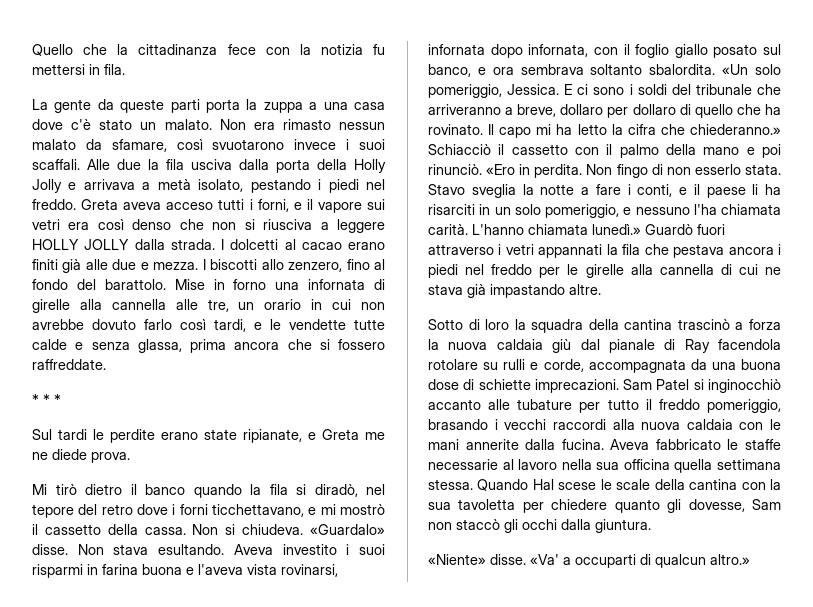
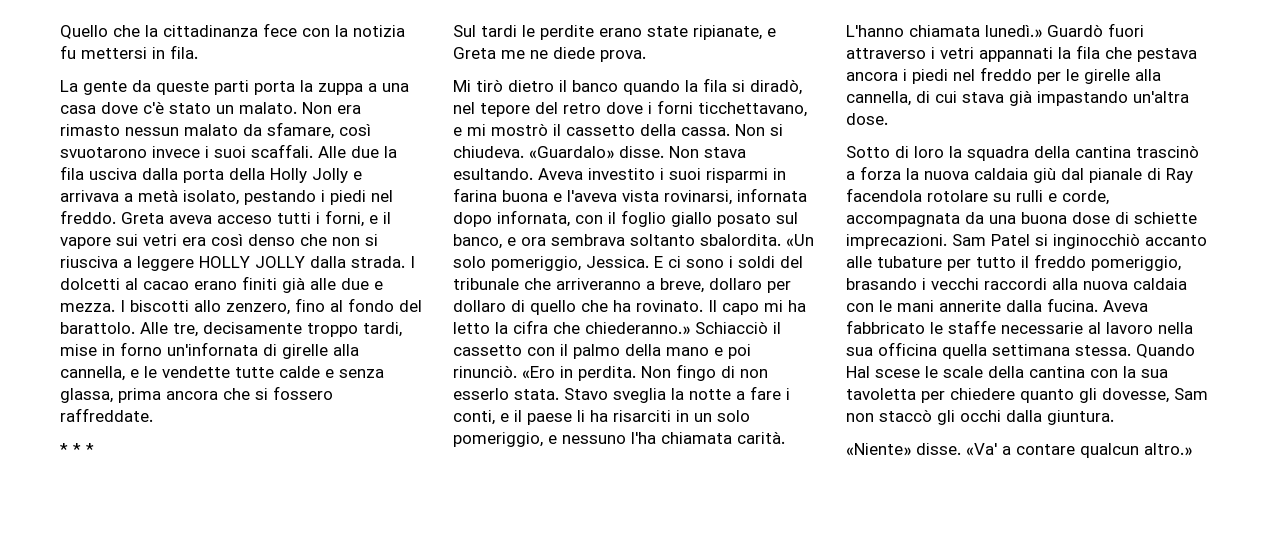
[174,279,385,290] [32,299,386,313] [32,319,246,332] Mise in forno una infornata di girelle alla cannella alle tre, un orario in cui non avrebbe dovuto farlo così tardi, -> [140,322,402,337] [60,342,359,359] [60,366,125,381] Alle tre, decisamente troppo tardi, mise in forno un'infornata di girelle alla cannella,
[659,264,714,275] cannella -> [846,91,911,106] cannella,
[765,267,781,275] ne -> (957, 97) none
[569,284,601,295] altre. -> [1133,91,1189,103] [846,113,888,125] un'altra dose.
[575,554,651,568] occuparti di -> [1016,444,1075,455] contare

